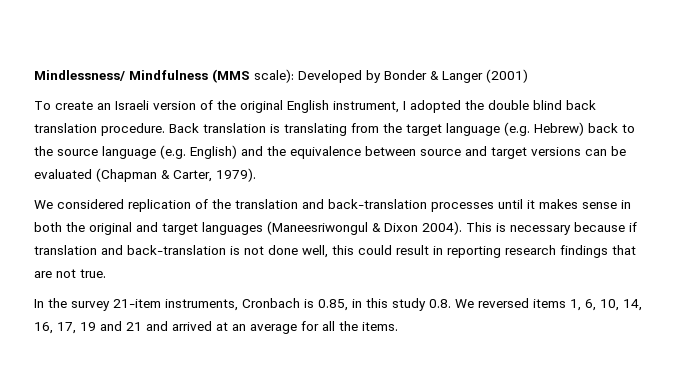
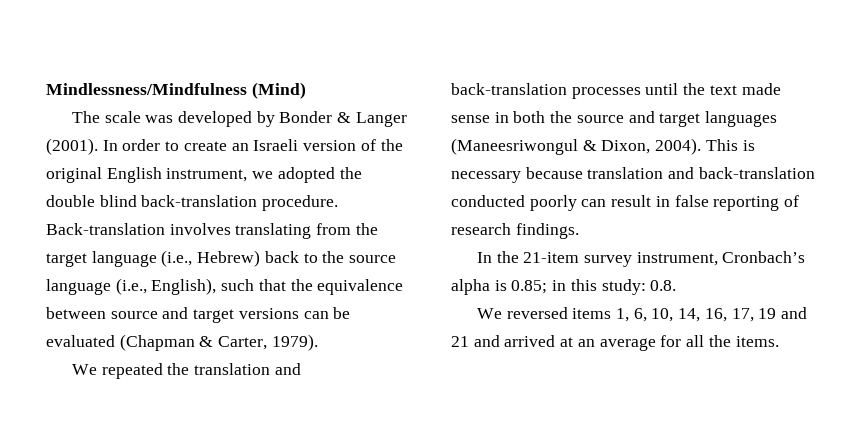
[34,69,528,83] [34,101,51,110] Mindlessness/ Mindfulness (MMS scale): Developed by Bonder & Langer (2001) // To -> [46,82,306,99] [71,111,407,127] [46,138,180,155] Mindlessness/Mindfulness (Mind) // The scale was developed by Bonder & Langer (2001). In order to
[403,101,406,110] I -> [252,171,274,179] we
[566,100,596,110] [34,123,280,136] back translation procedure. Back translation is -> [141,195,339,211] [46,223,231,235] back-translation procedure. Back-translation involves
[504,122,530,136] (e.g. -> [161,250,193,267] (i.e.,
[160,145,263,159] (e.g. English) and -> [115,278,286,295] (i.e., English), such that
[57,199,208,212] considered replication of -> [101,363,163,379] repeated
[527,199,578,209] it makes -> [683,83,781,95] the text made
[89,222,132,235] original -> [576,115,624,123] source
[384,223,418,232] Dixon -> [601,140,651,154] Dixon,
[629,222,637,232] [34,245,636,258] [34,269,106,278] [34,298,348,311] if translation and back-translation is not done well, this could result in reporting research findings that are not true. // In the survey 21-item instruments, Cronbach is 0.85, -> [587,167,815,179] [451,195,800,211] [451,223,579,239] [476,251,806,267] [451,279,548,295] translation and back-translation conducted poorly can result in false reporting of research findings. // In the 21-item survey instrument, Cronbach’s alpha is 0.85;
[392,298,426,311] study -> [601,279,646,295] study:
(451, 303) none -> (677, 285) //

